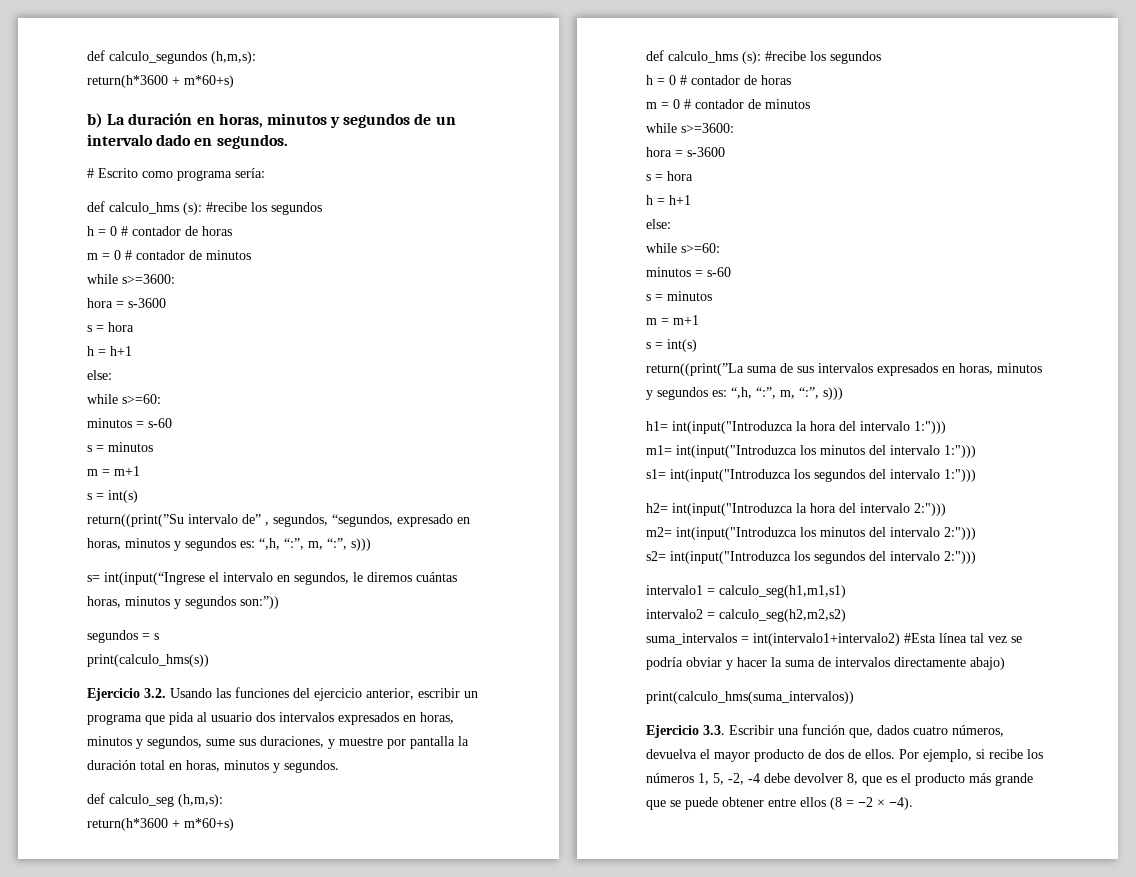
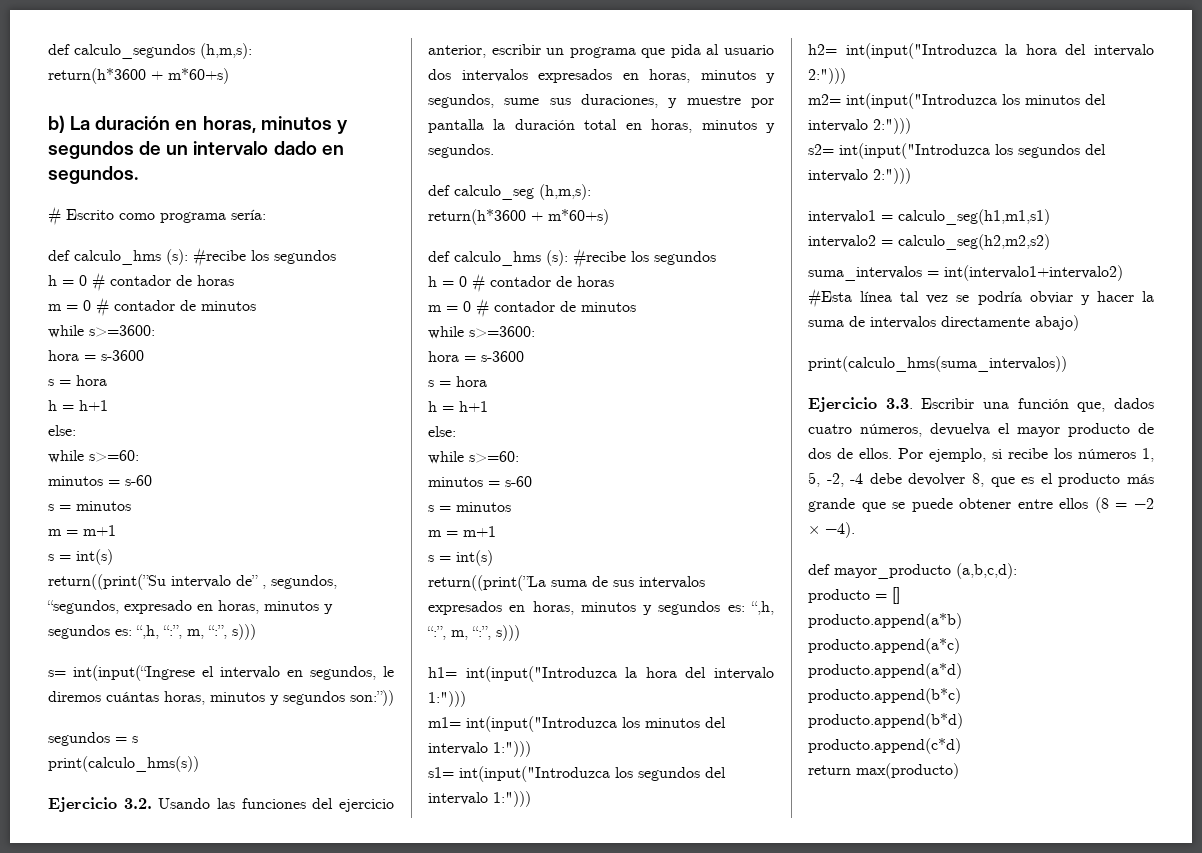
(913, 803) none -> [808,563,1017,579] [808,587,900,604] [808,613,962,629] [808,638,960,654] [808,663,962,679] [808,688,961,704] [808,713,963,729] [808,738,961,754] [808,763,959,779] // def mayor_producto (a,b,c,d): // producto = [] // producto.append(a*b) // producto.append(a*c) // producto.append(a*d) // producto.append(b*c) // producto.append(b*d) // producto.append(c*d) // return max(producto)

